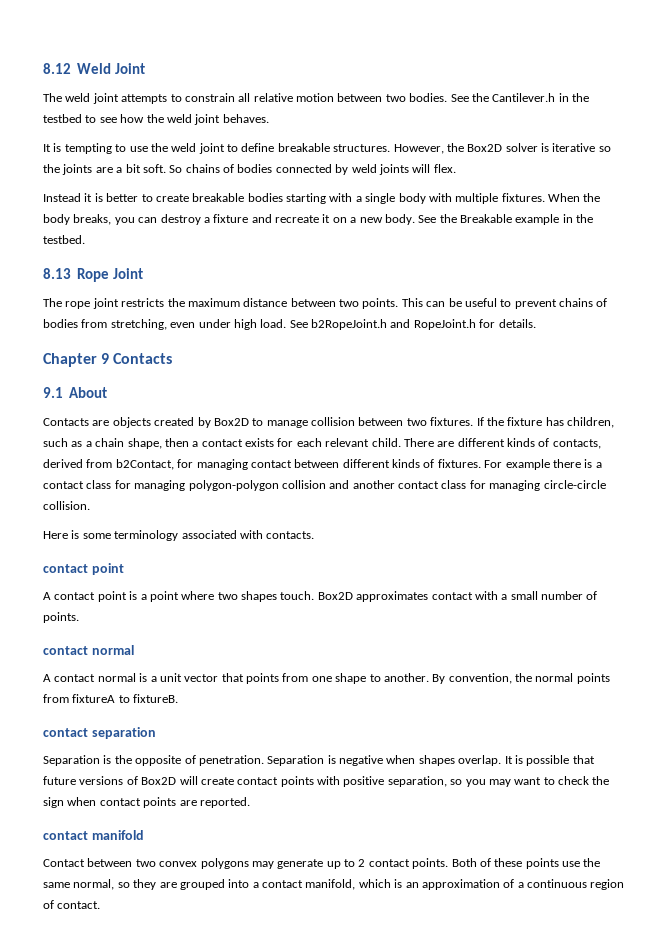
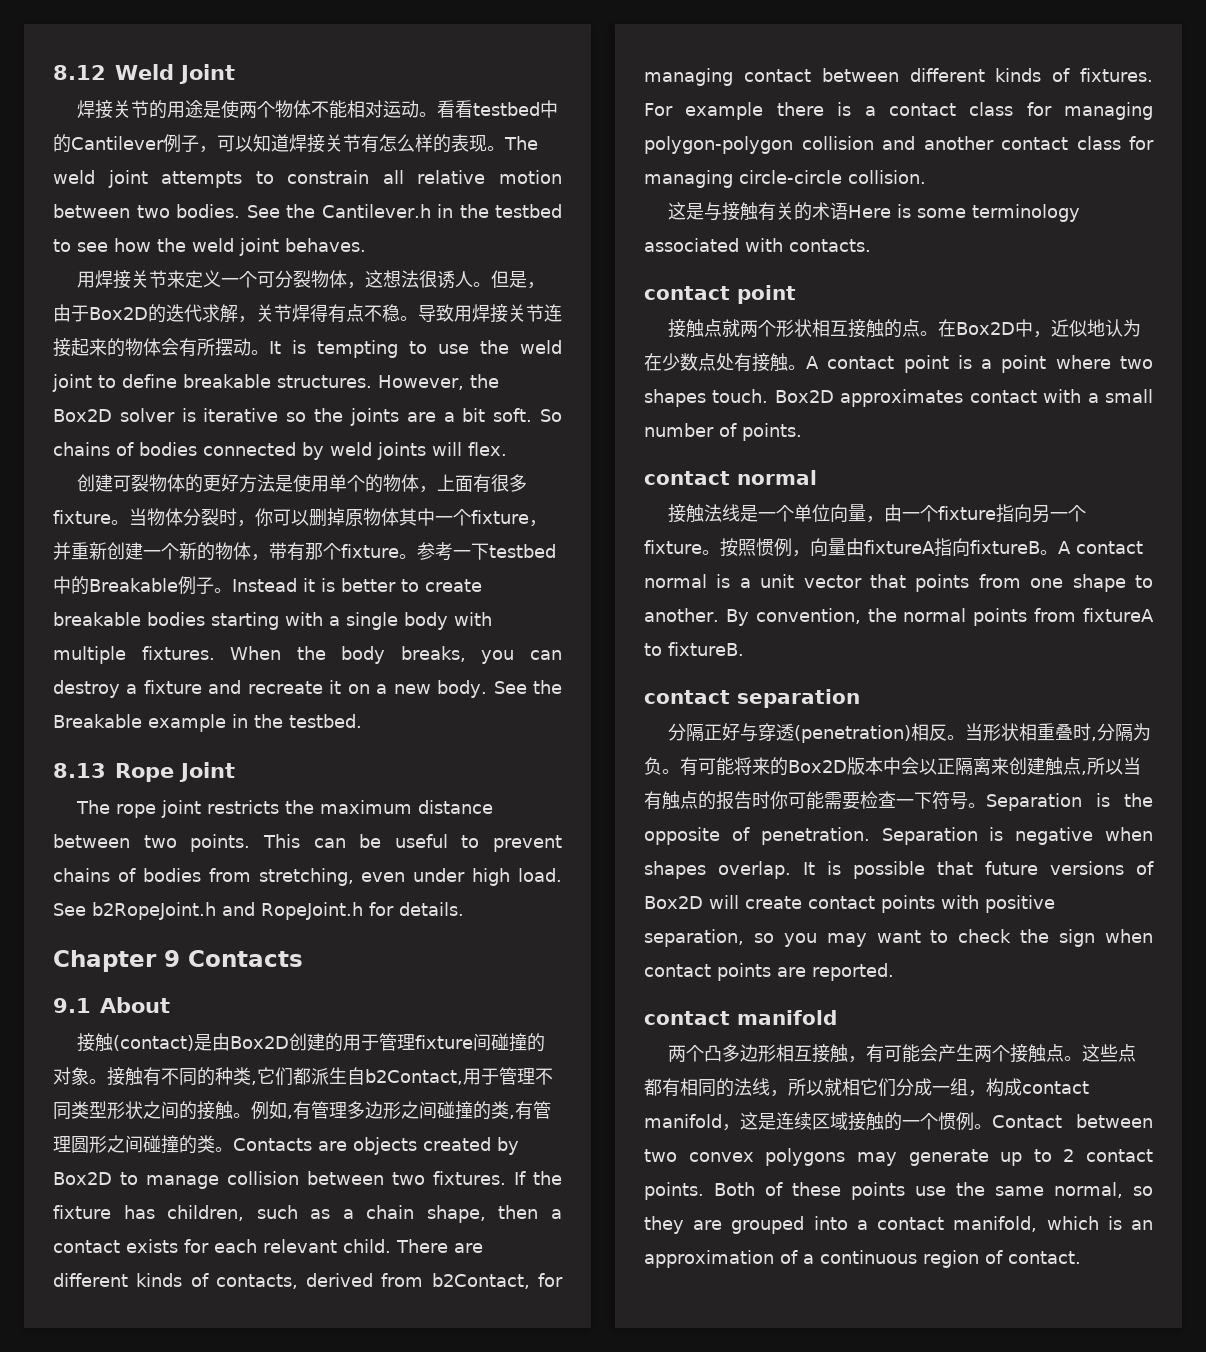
(146, 68) none -> [77,100,559,119] [53,134,505,153] 焊接关节的用途是使两个物体不能相对运动。看看testbed中的Cantilever例子，可以知道焊接关节有怎么样的表现。
(269, 118) none -> [77,270,546,289] [53,304,562,323] [53,338,269,357] 用焊接关节来定义一个可分裂物体，这想法很诱人。但是，由于Box2D的迭代求解，关节焊得有点不稳。导致用焊接关节连接起来的物体会有所摆动。
(456, 168) none -> [77,474,528,493] [53,508,547,527] [53,542,556,561] [53,576,232,595] 创建可裂物体的更好方法是使用单个的物体，上面有很多fixture。当物体分裂时，你可以删掉原物体其中一个fixture，并重新创建一个新的物体，带有那个fixture。参考一下testbed中的Breakable例子。
(108, 392) none -> [77,1033,546,1052] [53,1067,553,1086] [53,1101,551,1120] [53,1135,233,1154] 接触(contact)是由Box2D创建的用于管理fixture间碰撞的对象。接触有不同的种类,它们都派生自b2Contact,用于管理不同类型形状之间的接触。例如,有管理多边形之间碰撞的类,有管理圆形之间碰撞的类。
(90, 505) none -> [668,202,849,221] 这是与接触有关的术语
(124, 569) none -> [668,319,1142,338] [644,353,806,372] 接触点就两个形状相互接触的点。在Box2D中，近似地认为在少数点处有接触。
(134, 650) none -> [668,504,1087,523] [644,538,1058,557] 接触法线是一个单位向量，由一个fixture指向另一个fixture。按照惯例，向量由fixtureA指向fixtureB。
(156, 733) none -> [668,723,1152,743] [644,757,1141,776] [644,791,986,810] 分隔正好与穿透(penetration)相反。当形状相重叠时,分隔为负。有可能将来的Box2D版本中会以正隔离来创建触点,所以当有触点的报告时你可能需要检查一下符号。
(144, 835) none -> [668,1044,1137,1063] [644,1078,1089,1097] [644,1112,992,1131] 两个凸多边形相互接触，有可能会产生两个接触点。这些点都有相同的法线，所以就相它们分成一组，构成contact manifold，这是连续区域接触的一个惯例。

